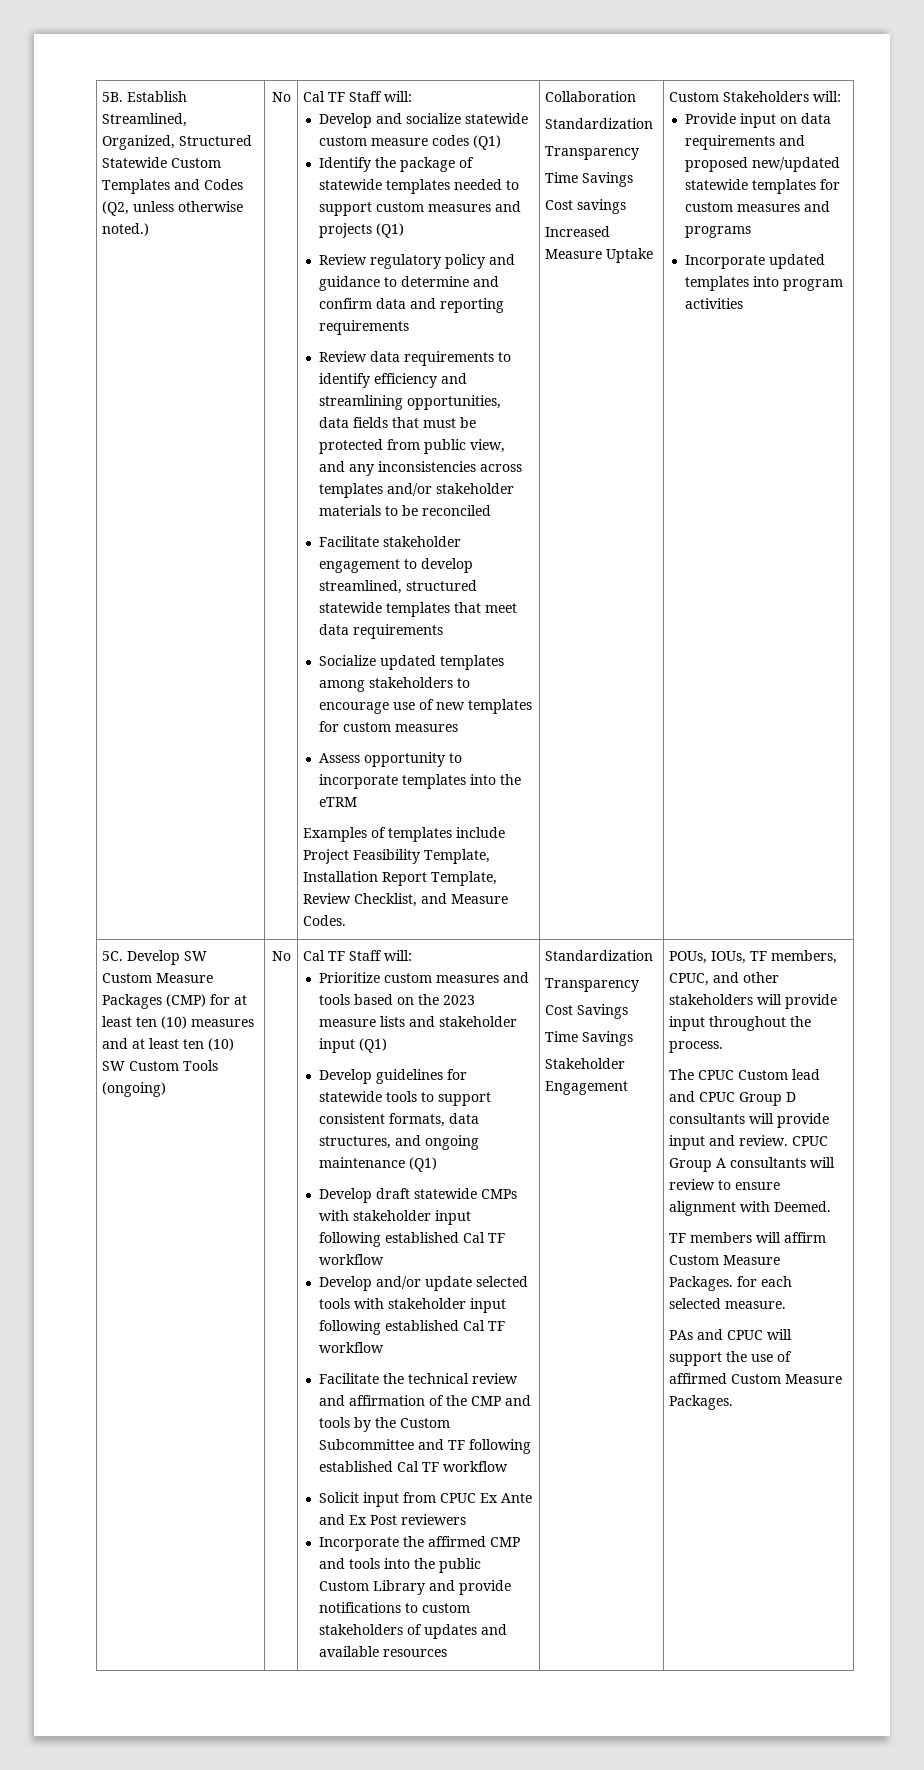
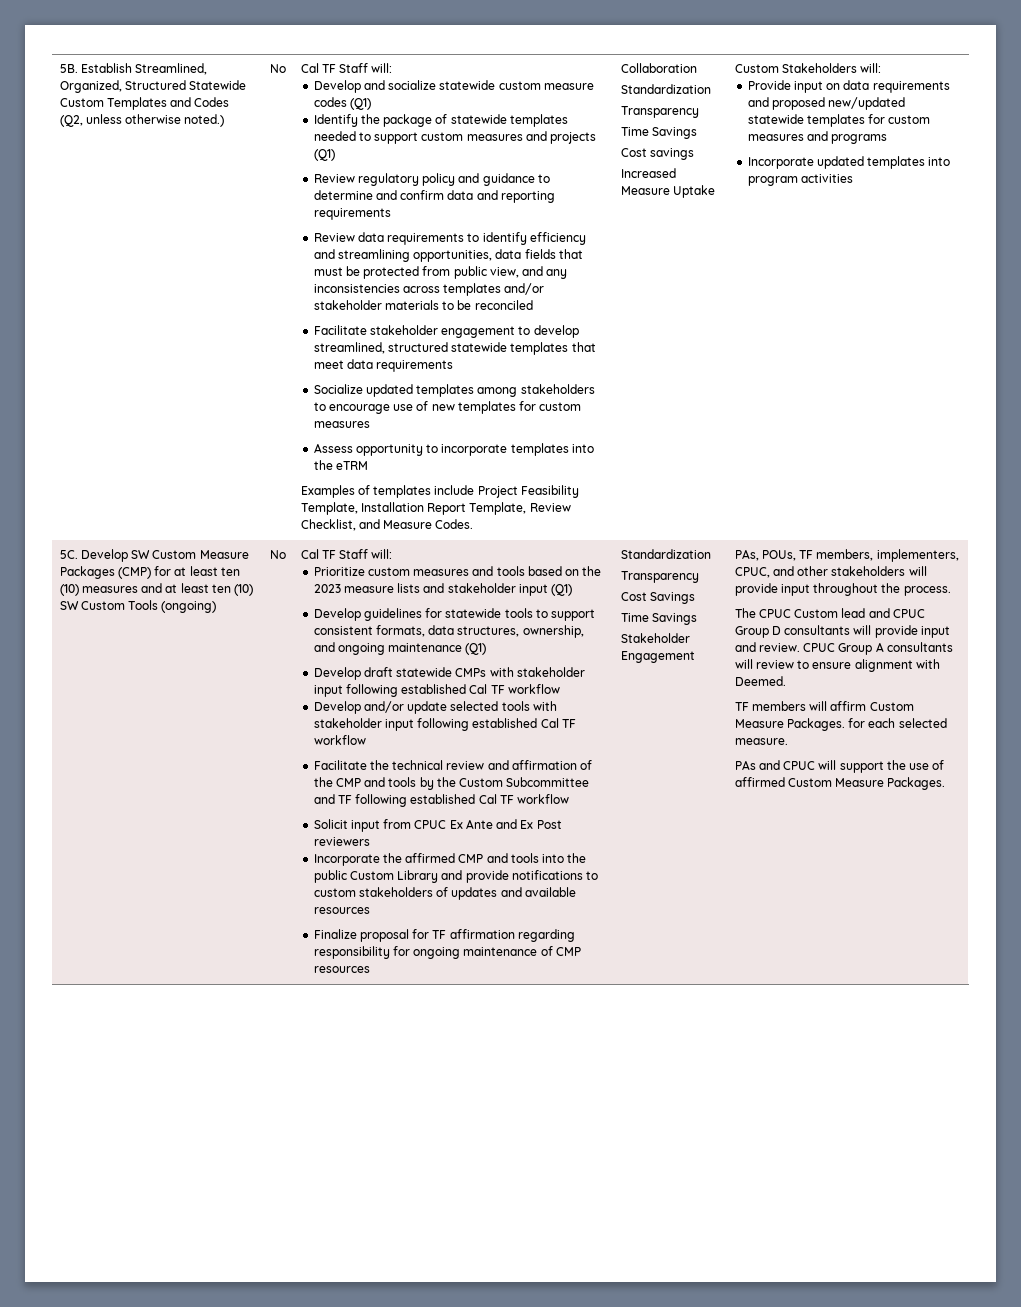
(391, 1142) none -> [522,625,584,638] ownership,
(447, 1653) none -> [313,929,575,942] [313,946,581,959] [313,966,370,973] // Finalize proposal for TF affirmation regarding responsibility for ongoing maintenance of CMP resources
[669,951,747,964] POUs, IOUs, -> [734,549,796,561] PAs, POUs,
(838, 957) none -> [876,549,959,562] implementers,

